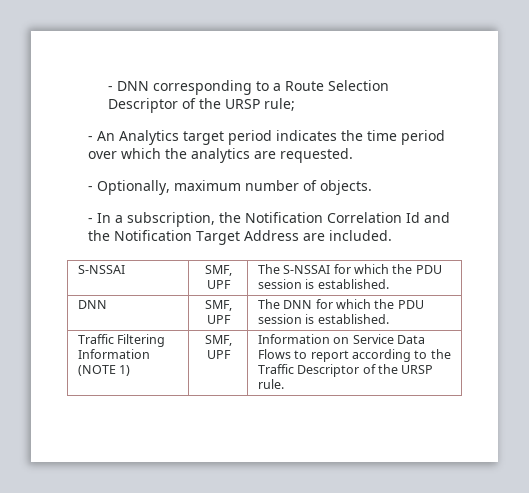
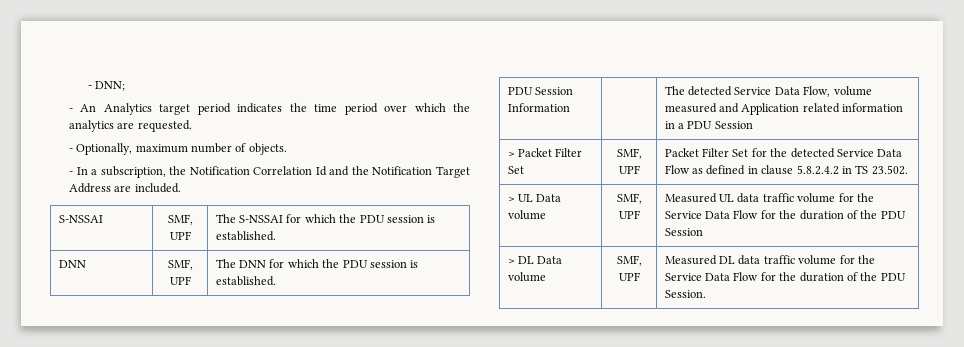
[108,80,390,95] [108,98,296,113] - DNN corresponding to a Route Selection Descriptor of the URSP rule; -> [87,81,126,91] - DNN;
[77,334,166,347] [77,349,150,359] [77,365,131,376] [204,335,232,346] [206,350,231,359] [257,334,425,344] [257,349,451,362] [257,364,434,377] [257,379,284,389] Traffic Filtering Information (NOTE 1) | SMF, UPF | Information on Service Data Flows to report according to the Traffic Descriptor of the URSP rule. -> [507,87,574,95] [507,103,570,112] [664,86,872,97] [664,103,904,115] [664,121,753,129] [507,148,583,157] [507,166,524,174] [616,148,642,159] [618,165,640,174] [664,148,903,158] [664,165,908,175] [507,194,562,202] [507,210,546,220] [616,193,642,204] [618,210,640,219] [664,193,874,203] [664,210,906,220] [664,228,703,236] [507,256,563,264] [507,272,546,282] [616,255,642,266] [618,272,640,281] [664,255,875,265] [664,272,906,282] [664,290,706,298] PDU Session Information | | The detected Service Data Flow, volume measured and Application related information in a PDU Session // > Packet Filter Set | SMF, UPF | Packet Filter Set for the detected Service Data Flow as defined in clause 5.8.2.4.2 in TS 23.502. // > UL Data volume | SMF, UPF | Measured UL data traffic volume for the Service Data Flow for the duration of the PDU Session // > DL Data volume | SMF, UPF | Measured DL data traffic volume for the Service Data Flow for the duration of the PDU Session.

